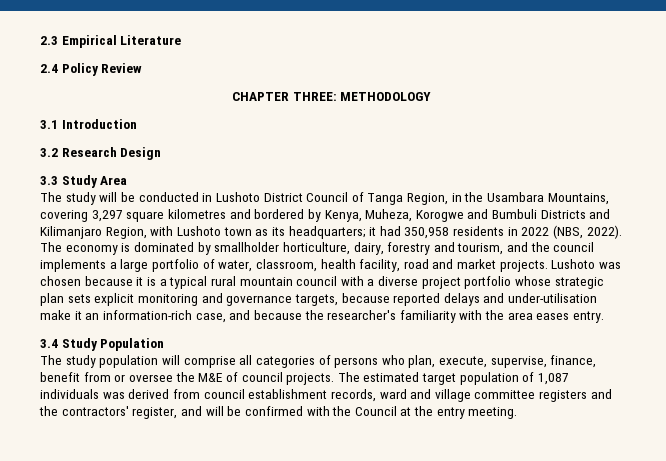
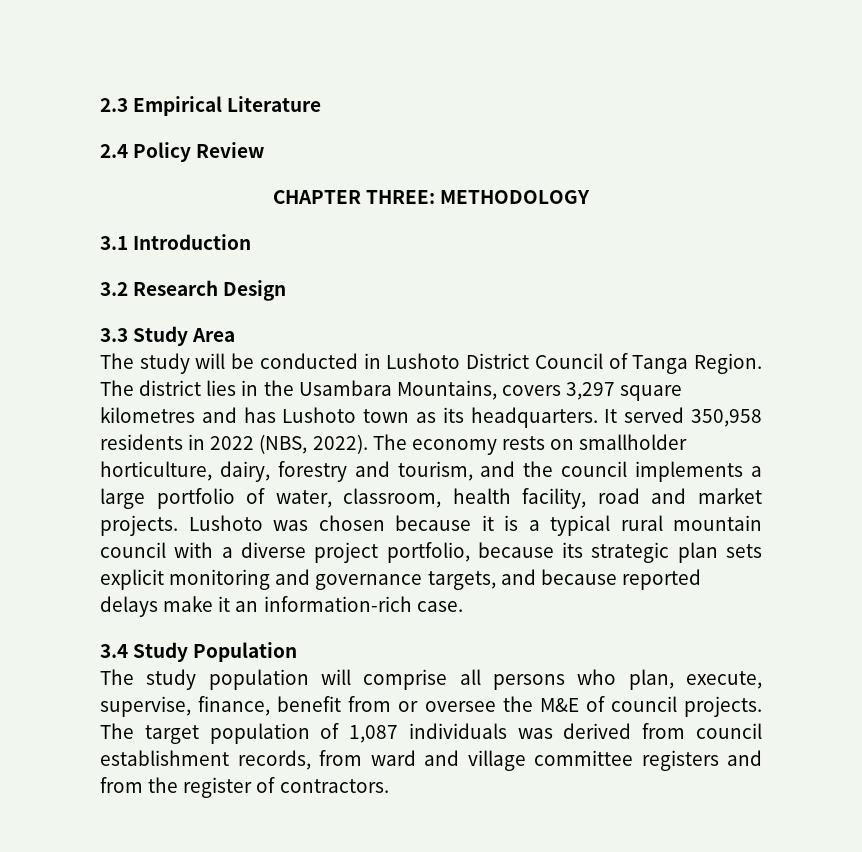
[407,193,449,205] Region, -> [694,353,763,374] [100,380,237,396] Region. The district lies
[40,210,88,222] covering -> [501,385,561,396] covers
[254,209,611,222] [40,226,174,239] bordered by Kenya, Muheza, Korogwe and Bumbuli Districts and Kilimanjaro Region, with -> [243,407,276,423] has
[288,226,401,239] headquarters; it had -> [470,407,685,428] headquarters. It served
[121,242,211,255] is dominated by -> [501,436,575,450] rests on
[464,276,552,289] portfolio whose -> [386,542,584,563] portfolio, because its
(338, 300) none -> [500,569,536,585] and
[483,293,598,303] and under-utilisation -> (158, 606) none
[195,310,605,323] case, and because the researcher's familiarity with the area eases entry. -> [416,601,463,612] case.
[255,355,331,368] categories of -> (481, 677) none
[363,372,420,382] estimated -> (134, 731) none
(376, 395) none -> [319,750,362,766] from
[39,406,518,419] the contractors' register, and will be confirmed with the Council at the entry meeting. -> [100,777,389,798] from the register of contractors.

